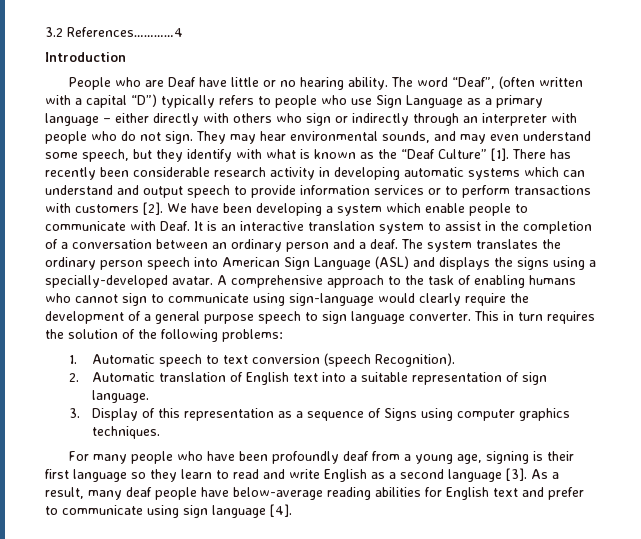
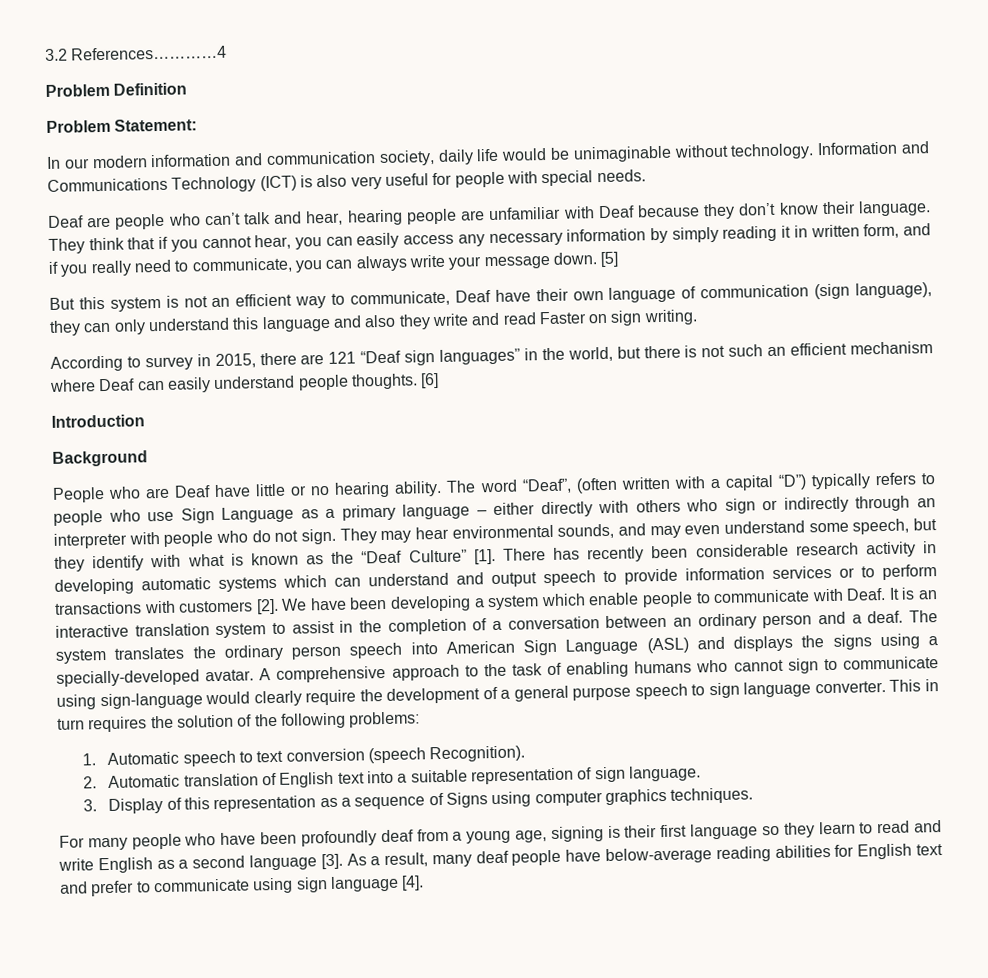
(183, 32) none -> [45,82,188,97] [46,118,198,133] [46,141,930,169] [47,169,646,193] [48,200,932,230] [48,223,931,254] [48,251,620,277] [49,282,933,312] [49,309,698,336] [50,341,934,372] [49,372,440,393] // Problem Definition // Problem Statement: // In our modern information and communication society, daily life would be unimaginable without technology. Information and Communications Technology (ICT) is also very useful for people with special needs. // Deaf are people who can’t talk and hear, hearing people are unfamiliar with Deaf because they don’t know their language. They think that if you cannot hear, you can easily access any necessary information by simply reading it in written form, and if you really need to communicate, you can always write your message down. [5] // But this system is not an efficient way to communicate, Deaf have their own language of communication (sign language), they can only understand this language and also they write and read Faster on sign writing. // According to survey in 2015, there are 121 “Deaf sign languages” in the world, but there is not such an efficient mechanism where Deaf can easily understand people thoughts. [6]
(126, 57) none -> [52,450,148,467] // Background

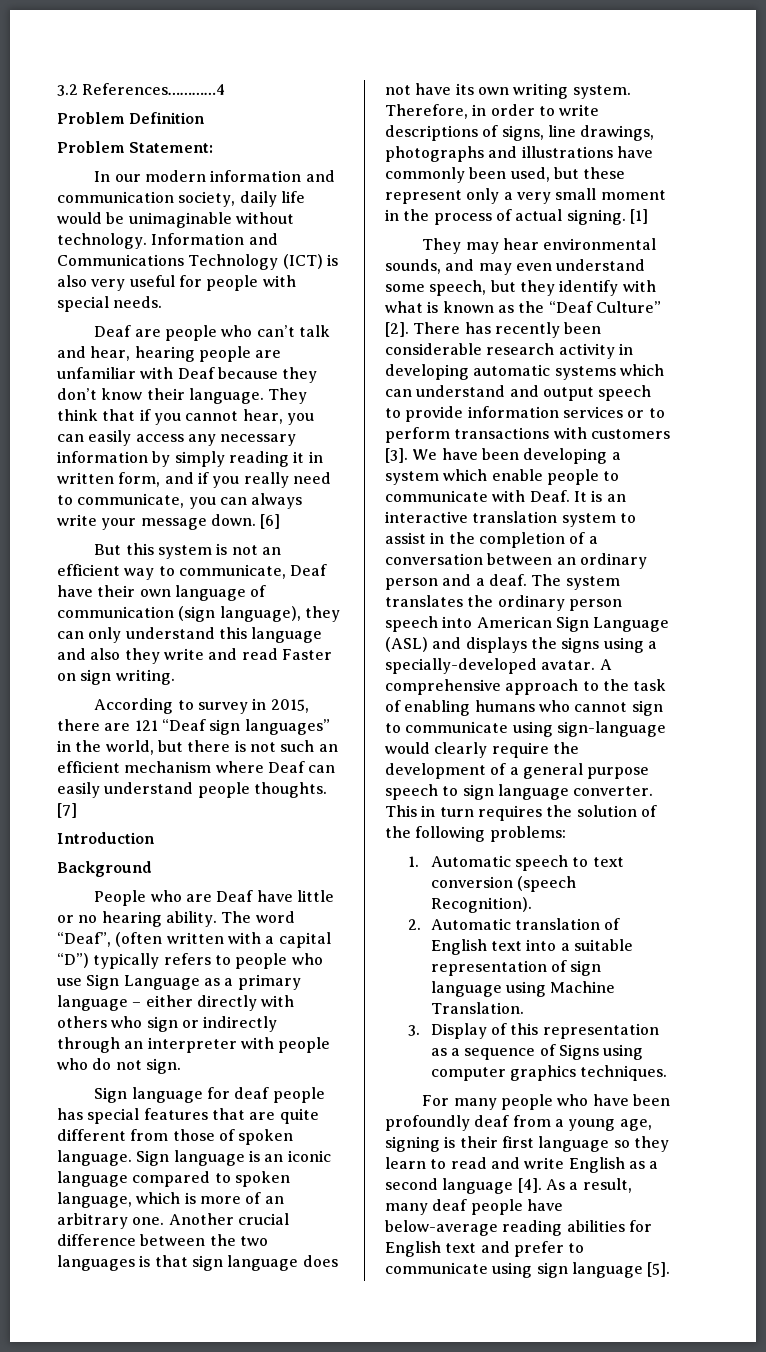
[600,251,620,268] [5] -> [260,514,281,529] [6]
[420,372,440,389] [6] -> [57,803,77,818] [7]
(336, 536) none -> [94,1087,325,1103] [57,1108,319,1124] [57,1129,294,1145] [57,1150,331,1166] [57,1171,290,1187] [57,1192,284,1208] [57,1213,289,1229] [57,1234,268,1246] [57,1255,338,1271] [385,83,631,99] [385,104,600,119] [385,125,655,141] [385,146,653,162] [385,167,626,183] [385,188,666,204] [385,209,648,225] // Sign language for deaf people has special features that are quite different from those of spoken language. Sign language is an iconic language compared to spoken language, which is more of an arbitrary one. Another crucial difference between the two languages is that sign language does not have its own writing system. Therefore, in order to write descriptions of signs, line drawings, photographs and illustrations have commonly been used, but these represent only a very small moment in the process of actual signing. [1] //
[473,548,496,565] [1]. -> [385,322,409,337] [2].
[255,598,279,615] [2]. -> [385,448,408,463] [3].
[628,765,701,782] language. -> [430,981,616,997] [430,1002,524,1014] language using Machine Translation.
[320,853,343,870] [3]. -> [517,1178,542,1193] [4].
[401,875,425,891] [4]. -> [647,1262,671,1277] [5].

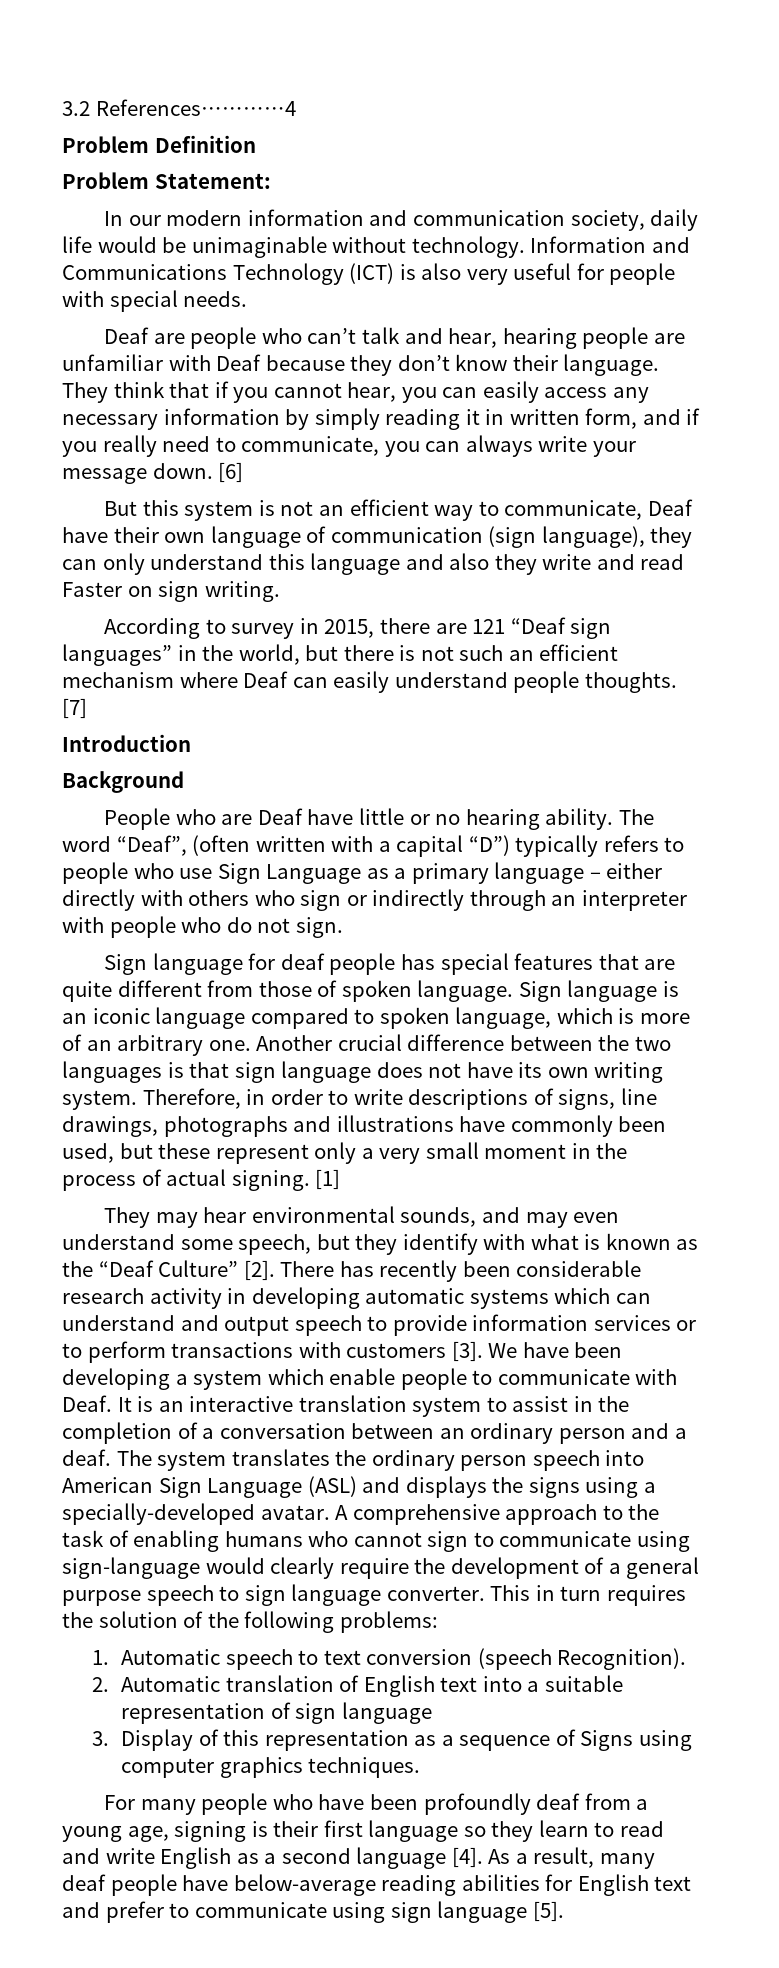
[506,981,616,997] [430,1002,524,1014] using Machine Translation. -> (432, 1713) none

